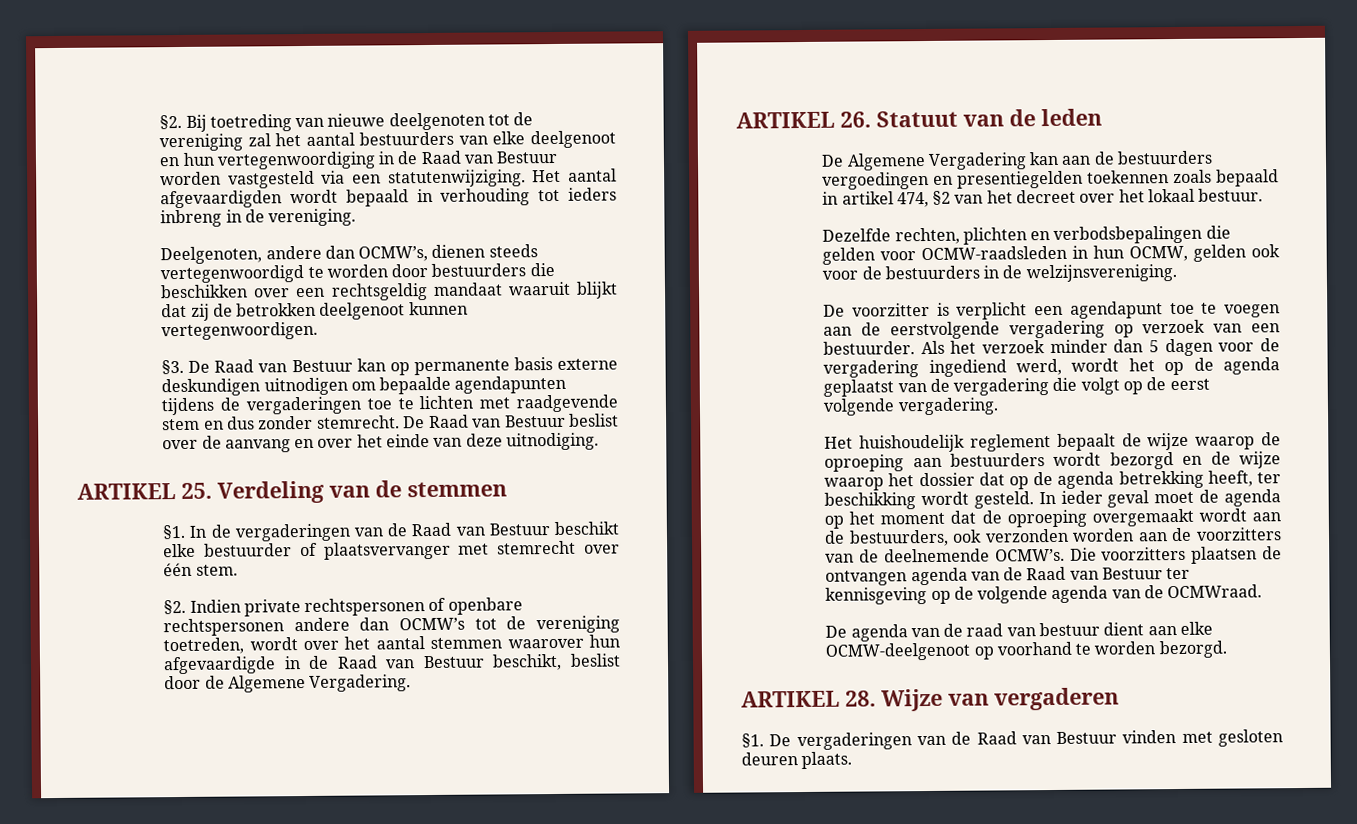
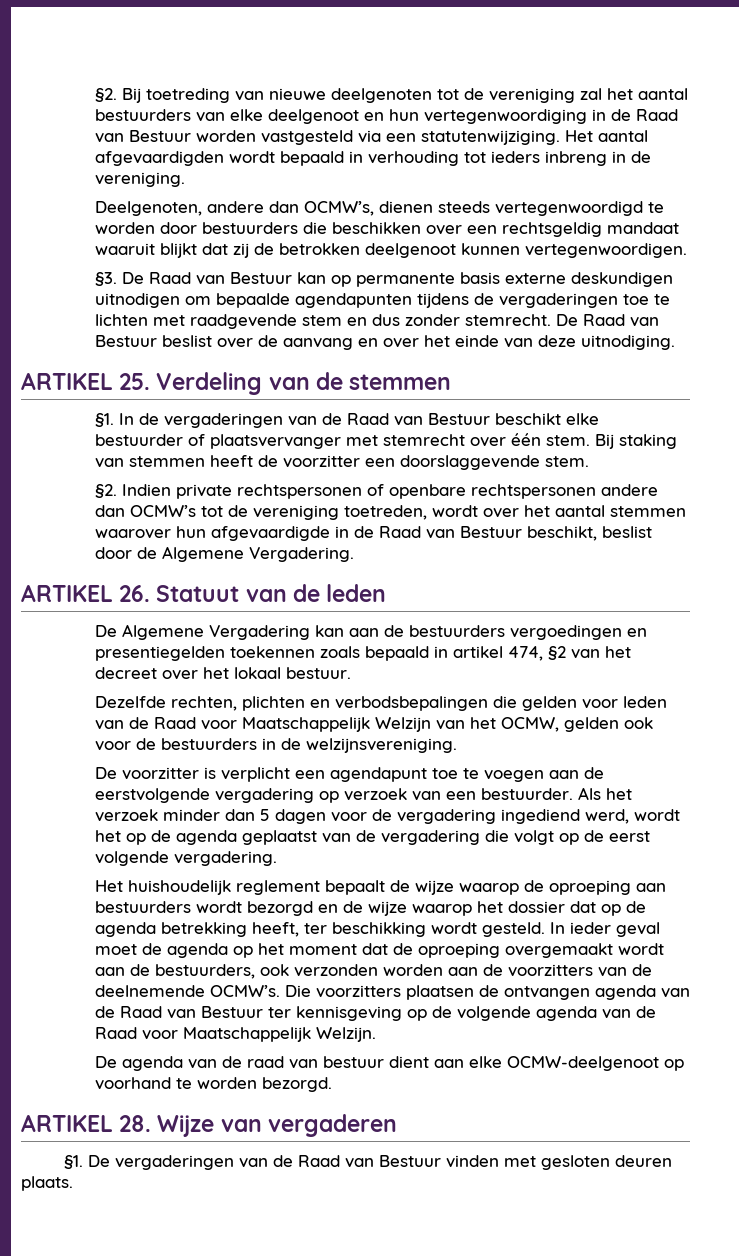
(238, 570) none -> [594,434,677,449] [94,455,589,470] Bij staking van stemmen heeft de voorzitter een doorslaggevende stem.
[921,245,1125,261] OCMW-raadsleden in hun -> [622,696,667,708] [94,717,496,732] leden van de Raad voor Maatschappelijk Welzijn van het
[1167,584,1263,599] OCMWraad. -> [94,1027,376,1042] Raad voor Maatschappelijk Welzijn.

